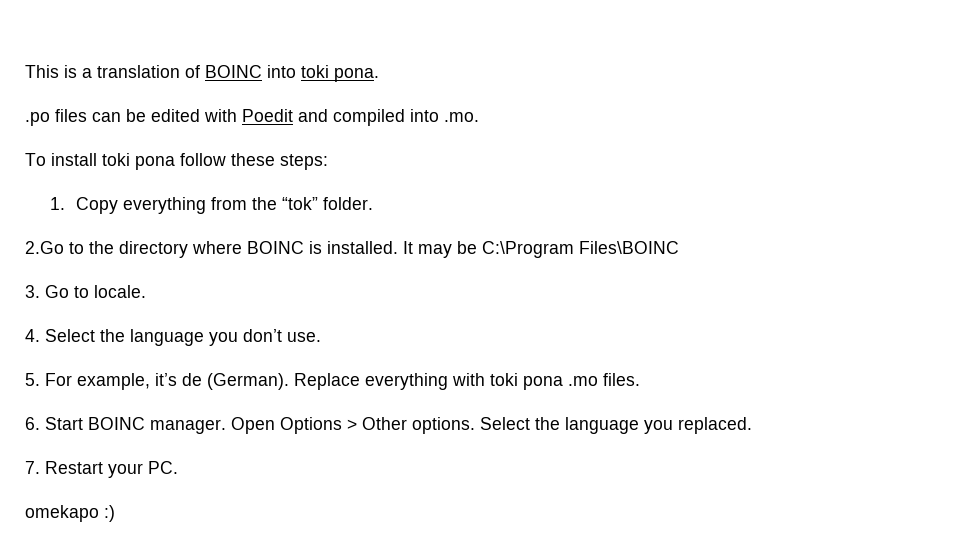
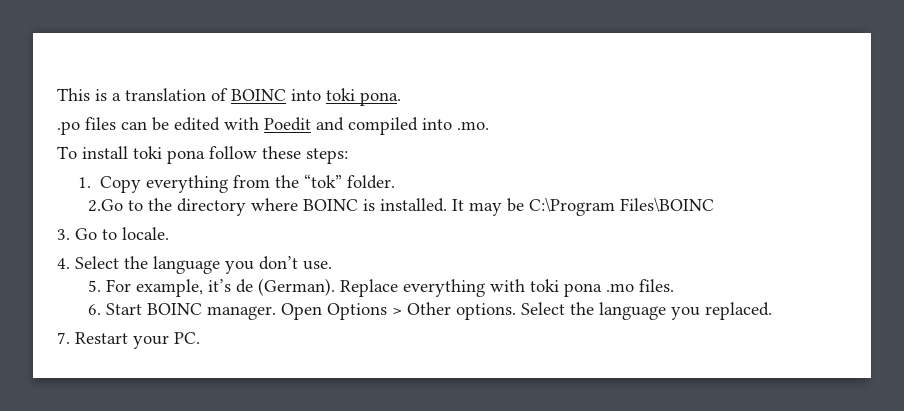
[25,505,115,522] // omekapo :) -> (200, 338) none

